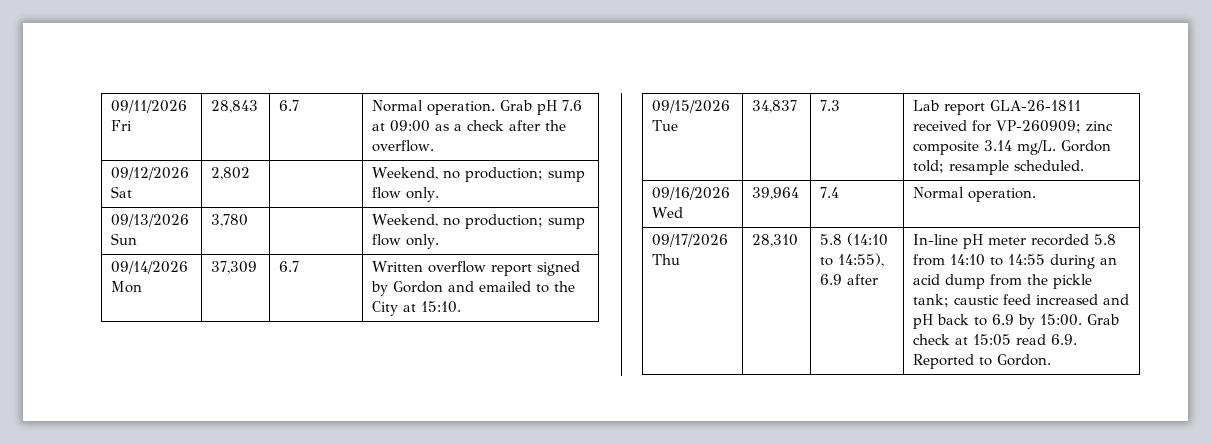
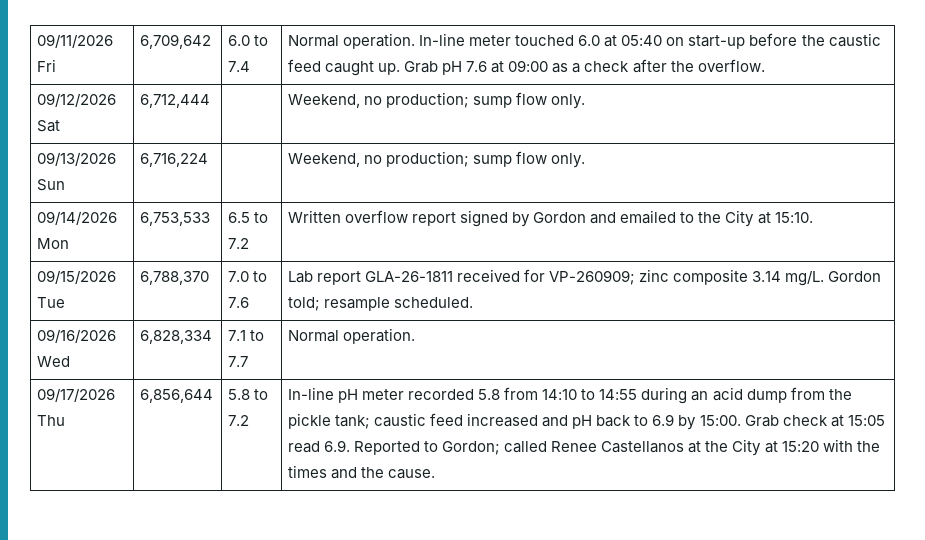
[210,100,258,113] [278,100,299,111] [371,100,495,115] 28,843 | 6.7 | Normal operation. -> [139,34,211,49] [227,35,269,46] [227,61,250,72] [287,33,881,49] [287,59,401,76] 6,709,642 | 6.0 to 7.4 | Normal operation. In-line meter touched 6.0 at 05:40 on start-up before the caustic feed caught up.
[210,167,250,180] 2,802 -> [139,94,210,108] 6,712,444
[210,214,248,227] 3,780 -> [139,153,208,167] 6,716,224
[210,261,257,274] [278,261,299,272] 37,309 | 6.7 -> [139,212,210,226] [227,212,269,223] [227,238,249,249] 6,753,533 | 6.5 to 7.2
[751,100,797,113] [819,100,840,111] 34,837 | 7.3 -> [139,271,209,285] [227,271,268,282] [227,297,249,308] 6,788,370 | 7.0 to 7.6
[751,187,799,200] [819,187,839,198] 39,964 | 7.4 -> [139,330,212,344] [227,330,265,341] [227,356,248,367] 6,828,334 | 7.1 to 7.7
[751,234,798,247] [819,233,888,246] [819,253,884,267] [819,274,878,285] 28,310 | 5.8 (14:10 to 14:55), 6.9 after -> [139,389,213,403] [227,389,269,400] [227,415,249,426] 6,856,644 | 5.8 to 7.2
[996,354,1051,366] Gordon. -> [442,439,880,456] [287,465,436,479] Gordon; called Renee Castellanos at the City at 15:20 with the times and the cause.

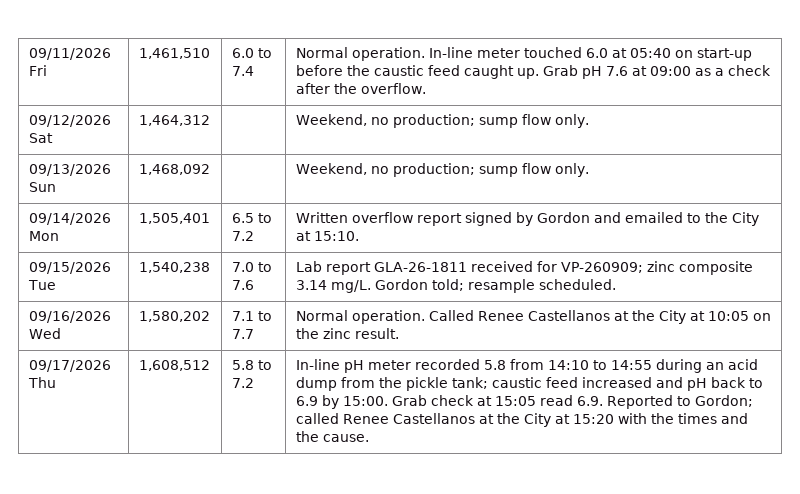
[139,34,211,49] 6,709,642 -> [138,48,210,59] 1,461,510
[139,94,210,108] 6,712,444 -> [138,115,210,126] 1,464,312
[139,153,208,167] 6,716,224 -> [138,164,210,175] 1,468,092
[139,212,210,226] 6,753,533 -> [138,213,210,224] 1,505,401
[139,271,209,285] 6,788,370 -> [138,262,210,273] 1,540,238
[139,330,212,344] 6,828,334 -> [138,311,210,322] 1,580,202
(416, 336) none -> [428,310,771,324] [295,328,399,339] Called Renee Castellanos at the City at 10:05 on the zinc result.
[139,389,213,403] 6,856,644 -> [138,360,210,371] 1,608,512

